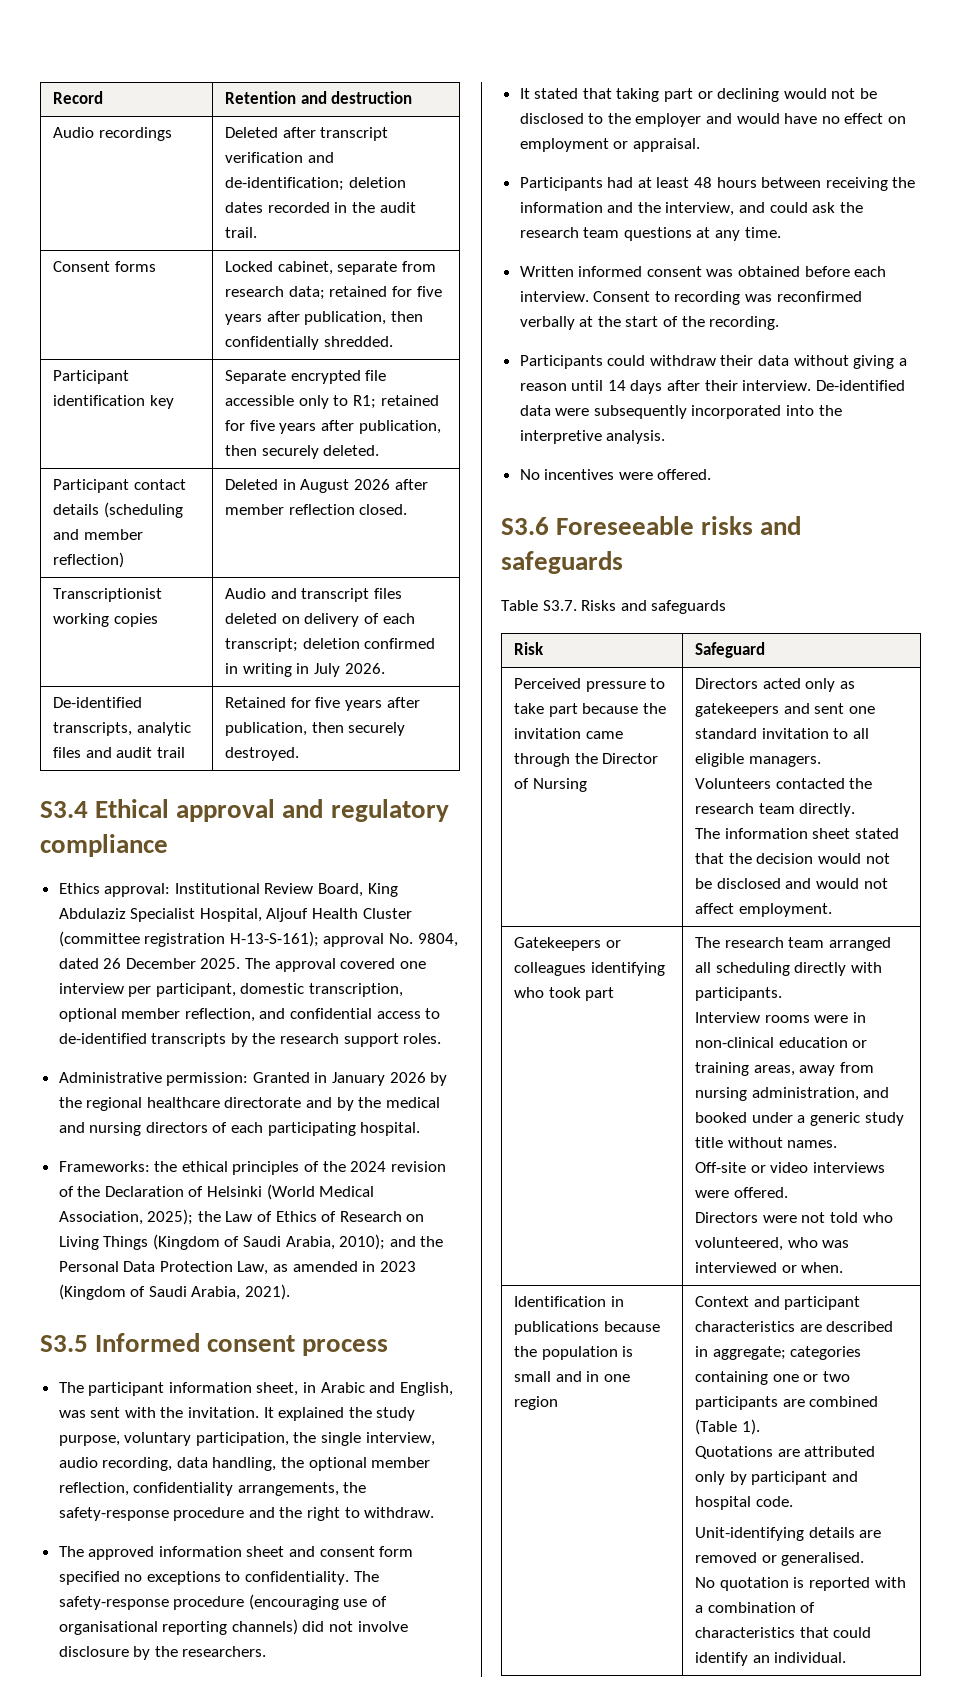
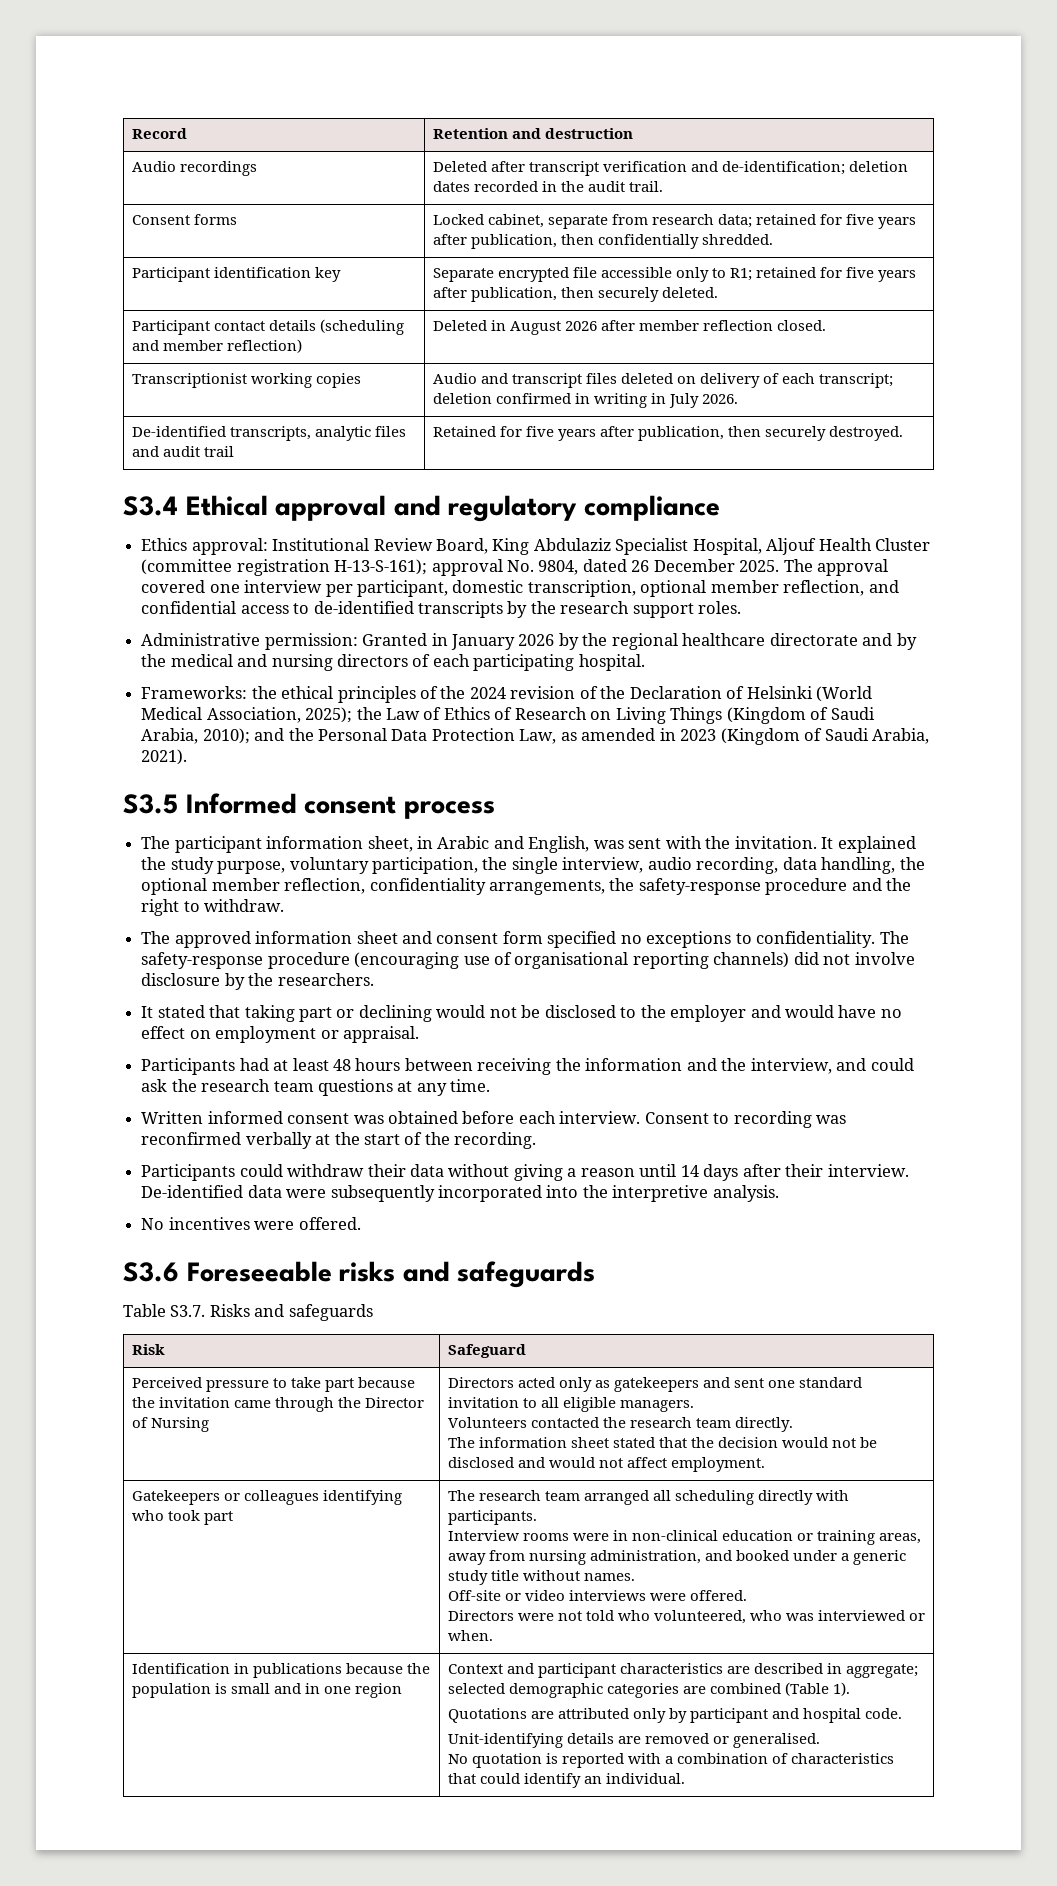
[790,1346,862,1360] [695,1371,851,1385] [695,1396,779,1410] categories containing one or two participants -> [447,1683,679,1698] selected demographic categories

